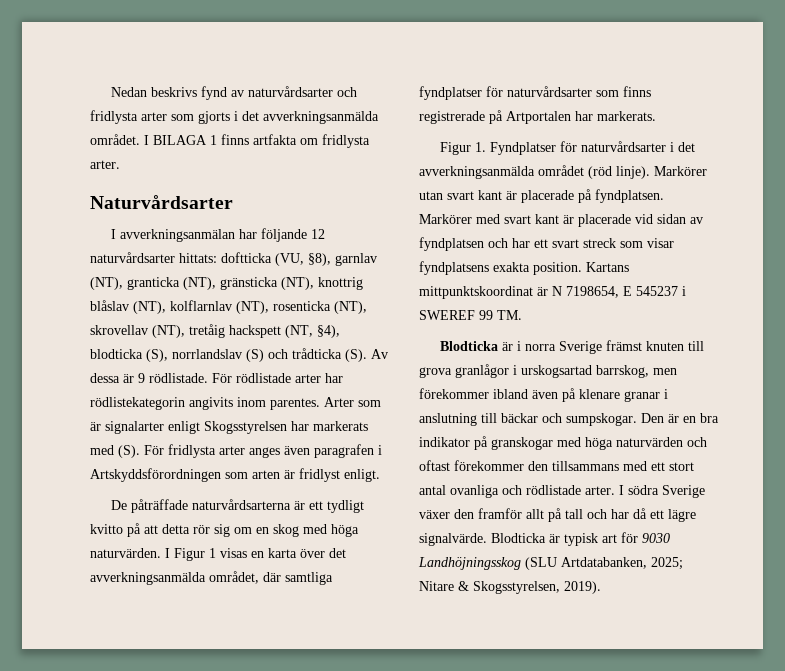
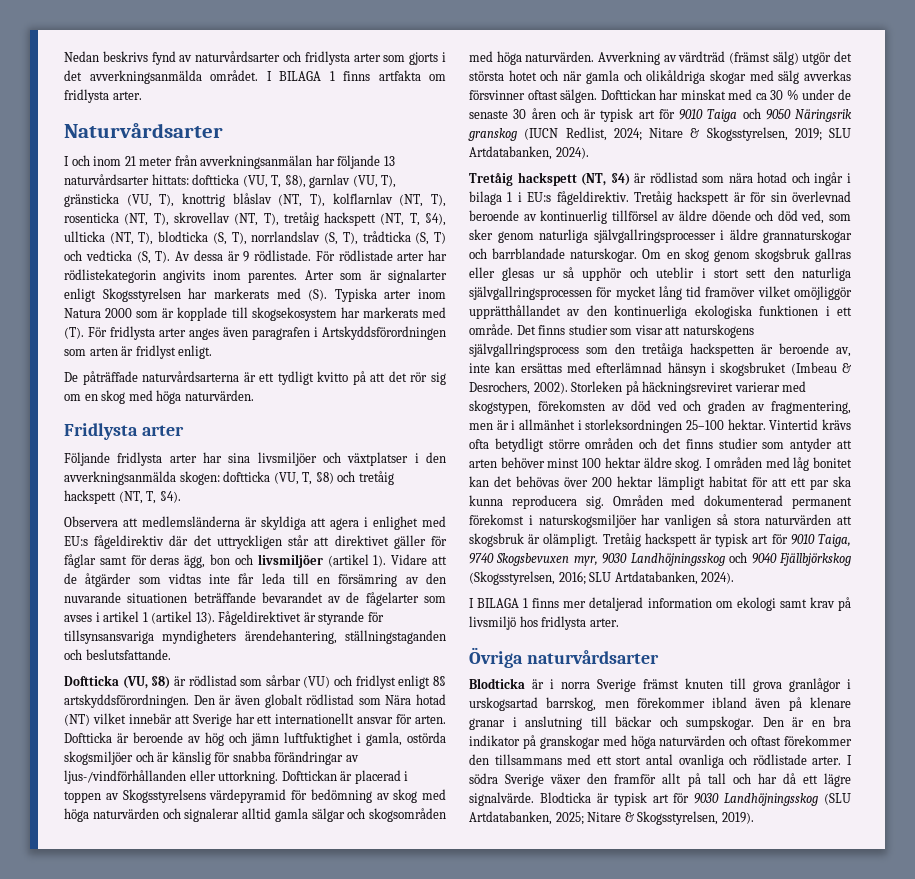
(117, 234) none -> [71,155,197,166] och inom 21 meter från
[311,229,326,239] 12 -> [383,156,395,166] 13
(304, 259) none -> [271,175,282,188] T,
[90,277,363,290] [90,300,367,314] [90,324,340,338] [90,348,367,362] (NT), granticka (NT), gränsticka (NT), knottrig blåslav (NT), kolflarnlav (NT), rosenticka (NT), skrovellav (NT), tretåig hackspett (NT, §4), blodticka (S), norrlandslav (S) och trådticka (S). -> [352,175,397,188] [64,193,446,207] [64,212,447,226] [64,231,447,245] [64,250,171,264] (VU, T), gränsticka (VU, T), knottrig blåslav (NT, T), kolflarnlav (NT, T), rosenticka (NT, T), skrovellav (NT, T), tretåig hackspett (NT, T, §4), ullticka (NT, T), blodticka (S, T), norrlandslav (S, T), trådticka (S, T) och vedticka (S, T).
(140, 451) none -> [334,288,446,302] [64,307,446,321] [64,327,84,339] Typiska arter inom Natura 2000 som är kopplade till skogsekosystem har markerats med (T).
[162,524,190,534] detta -> [388,371,407,382] det
[165,548,346,561] [90,571,333,585] [419,86,651,100] [419,110,656,124] [440,141,696,155] [419,165,707,179] [419,189,664,203] [419,214,703,227] [419,237,674,251] [419,261,629,275] [419,286,686,299] [419,310,522,320] I Figur 1 visas en karta över det avverkningsanmälda området, där samtliga fyndplatser för naturvårdsarter som finns registrerade på Artportalen har markerats. // Figur 1. Fyndplatser för naturvårdsarter i det avverkningsanmälda området (röd linje). Markörer utan svart kant är placerade på fyndplatsen. Markörer med svart kant är placerade vid sidan av fyndplatsen och har ett svart streck som visar fyndplatsens exakta position. Kartans mittpunktskoordinat är N 7198654, E 545237 i SWEREF 99 TM. -> [64,423,184,440] [64,452,446,466] [64,471,394,485] [64,490,181,504] [64,516,446,530] [64,535,448,549] [64,554,447,568] [64,573,446,587] [64,592,446,606] [64,611,384,625] [64,630,446,644] [64,649,171,660] [64,675,446,689] [64,694,446,708] [64,713,446,727] [64,732,446,746] [64,751,359,765] [64,770,409,784] [64,789,446,803] [64,808,446,822] [469,51,852,65] [469,70,851,84] [469,89,851,103] [469,108,852,122] [468,127,851,141] [469,146,589,160] [469,172,851,186] [469,191,851,205] [469,210,851,224] [469,229,852,243] [469,248,851,262] [469,267,851,281] [469,286,852,300] [469,305,852,319] [469,324,754,338] [469,343,851,357] [469,362,851,376] [469,381,807,395] [469,400,851,414] [469,419,851,433] [469,438,852,452] [469,457,852,471] [469,476,851,490] [469,495,852,509] [469,514,852,528] [469,533,851,547] [469,552,851,566] [469,571,735,585] [469,597,851,611] [469,616,619,630] [469,647,659,668] // Fridlysta arter // Följande fridlysta arter har sina livsmiljöer och växtplatser i den avverkningsanmälda skogen: doftticka (VU, T, §8) och tretåig hackspett (NT, T, §4). // Observera att medlemsländerna är skyldiga att agera i enlighet med EU:s fågeldirektiv där det uttryckligen står att direktivet gäller för fåglar samt för deras ägg, bon och livsmiljöer (artikel 1). Vidare att de åtgärder som vidtas inte får leda till en försämring av den nuvarande situationen beträffande bevarandet av de fågelarter som avses i artikel 1 (artikel 13). Fågeldirektivet är styrande för tillsynsansvariga myndigheters ärendehantering, ställningstaganden och beslutsfattande. // Doftticka (VU, §8) är rödlistad som sårbar (VU) och fridlyst enligt 8§ artskyddsförordningen. Den är även globalt rödlistad som Nära hotad (NT) vilket innebär att Sverige har ett internationellt ansvar för arten. Doftticka är beroende av hög och jämn luftfuktighet i gamla, ostörda skogsmiljöer och är känslig för snabba förändringar av ljus-/vindförhållanden eller uttorkning. Dofttickan är placerad i toppen av Skogsstyrelsens värdepyramid för bedömning av skog med höga naturvärden och signalerar alltid gamla sälgar och skogsområden med höga naturvärden. Avverkning av värdträd (främst sälg) utgör det största hotet och när gamla och olikåldriga skogar med sälg avverkas försvinner oftast sälgen. Dofttickan har minskat med ca 30 % under de senaste 30 åren och är typisk art för 9010 Taiga och 9050 Näringsrik granskog (IUCN Redlist, 2024; Nitare & Skogsstyrelsen, 2019; SLU Artdatabanken, 2024). // Tretåig hackspett (NT, §4) är rödlistad som nära hotad och ingår i bilaga 1 i EU:s fågeldirektiv. Tretåig hackspett är för sin överlevnad beroende av kontinuerlig tillförsel av äldre döende och död ved, som sker genom naturliga självgallringsprocesser i äldre grannaturskogar och barrblandade naturskogar. Om en skog genom skogsbruk gallras eller glesas ur så upphör och uteblir i stort sett den naturliga självgallringsprocessen för mycket lång tid framöver vilket omöjliggör upprätthållandet av den kontinuerliga ekologiska funktionen i ett område. Det finns studier som visar att naturskogens självgallringsprocess som den tretåiga hackspetten är beroende av, inte kan ersättas med efterlämnad hänsyn i skogsbruket (Imbeau & Desrochers, 2002). Storleken på häckningsreviret varierar med skogstypen, förekomsten av död ved och graden av fragmentering, men är i allmänhet i storleksordningen 25–100 hektar. Vintertid krävs ofta betydligt större områden och det finns studier som antyder att arten behöver minst 100 hektar äldre skog. I områden med låg bonitet kan det behövas över 200 hektar lämpligt habitat för att ett par ska kunna reproducera sig. Områden med dokumenterad permanent förekomst i naturskogsmiljöer har vanligen så stora naturvärden att skogsbruk är olämpligt. Tretåig hackspett är typisk art för 9010 Taiga, 9740 Skogsbevuxen myr, 9030 Landhöjningsskog och 9040 Fjällbjörkskog (Skogsstyrelsen, 2016; SLU Artdatabanken, 2024). // I BILAGA 1 finns mer detaljerad information om ekologi samt krav på livsmiljö hos fridlysta arter. // Övriga naturvårdsarter

